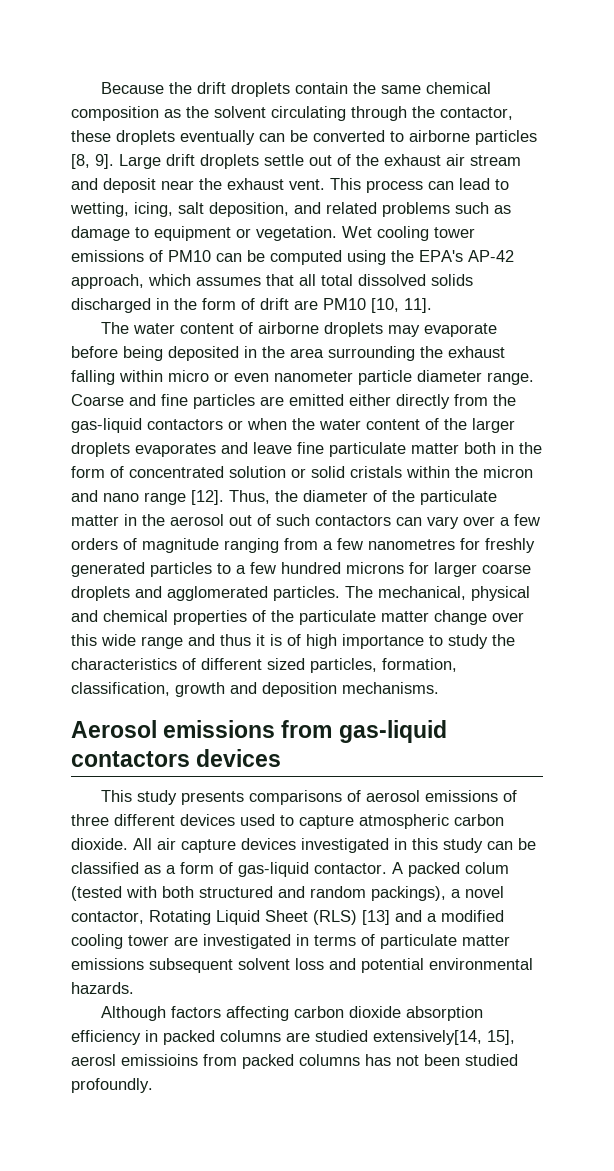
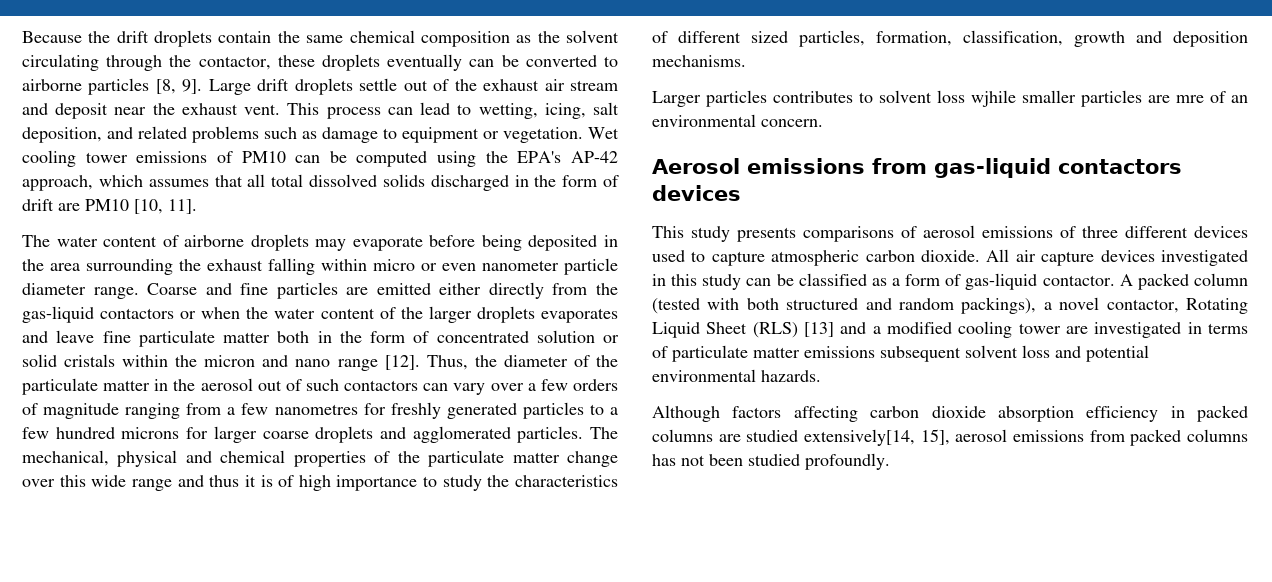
(439, 688) none -> [652,90,1248,107] [652,114,823,127] // Larger particles contributes to solvent loss wjhile smaller particles are mre of an environmental concern.
[465,862,509,874] colum -> [1194,273,1248,286] column
[71,1054,198,1066] aerosl emissioins -> [955,429,1084,442] aerosol emissions

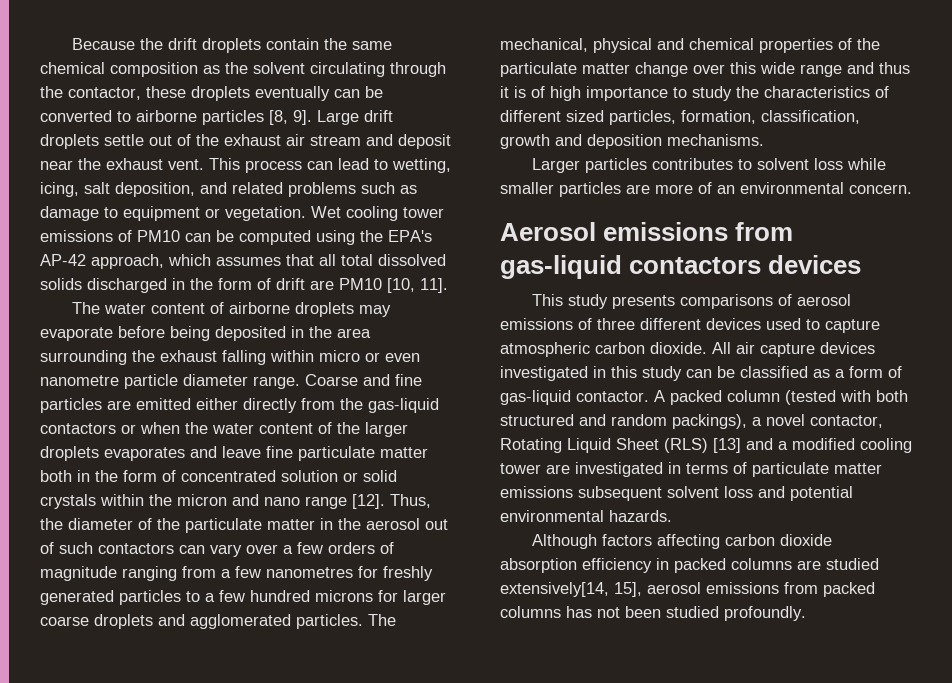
[482,260,559,271] nanometer -> [40,375,119,386] nanometre
[64,354,116,367] cristals -> [40,494,96,509] crystals
[971,90,1016,107] wjhile -> [846,158,886,170] while
[1176,95,1204,103] mre -> [655,184,693,194] more

